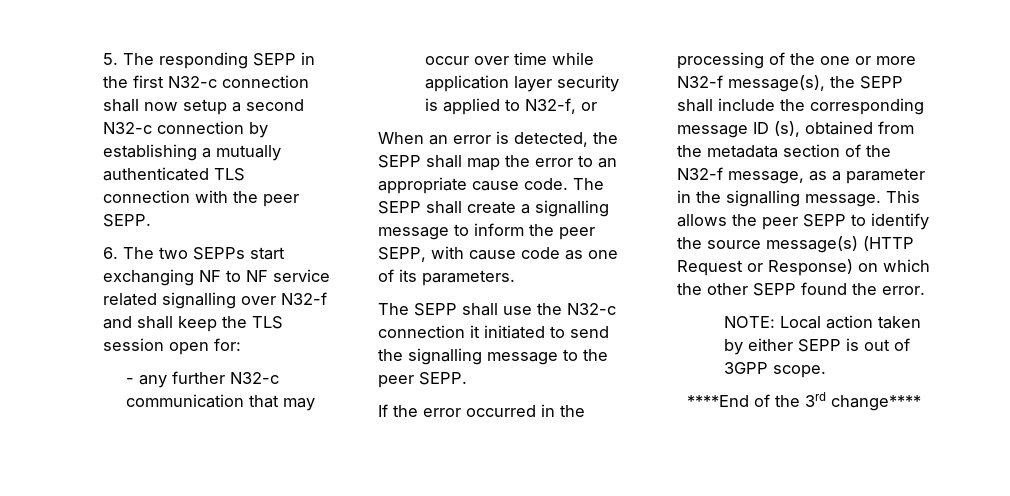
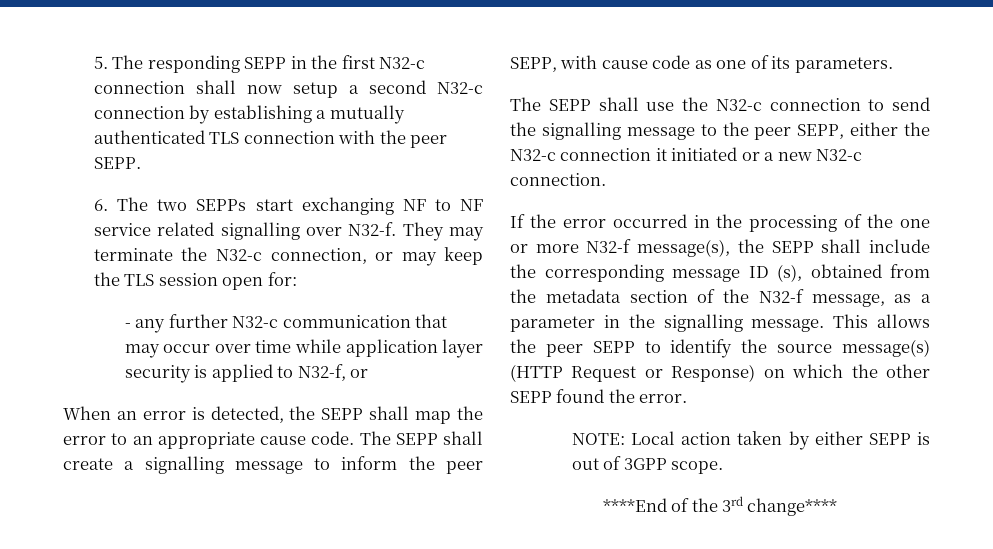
[280,292,327,305] [102,316,173,329] N32-f and shall -> [348,222,484,241] [93,247,437,266] N32-f. They may terminate the N32-c connection, or may
[470,325,545,339] it initiated -> (861, 104) none
[419,372,467,385] SEPP. -> [797,122,930,139] [510,147,863,161] [510,173,606,186] SEPP, either the N32-c connection it initiated or a new N32-c connection.

